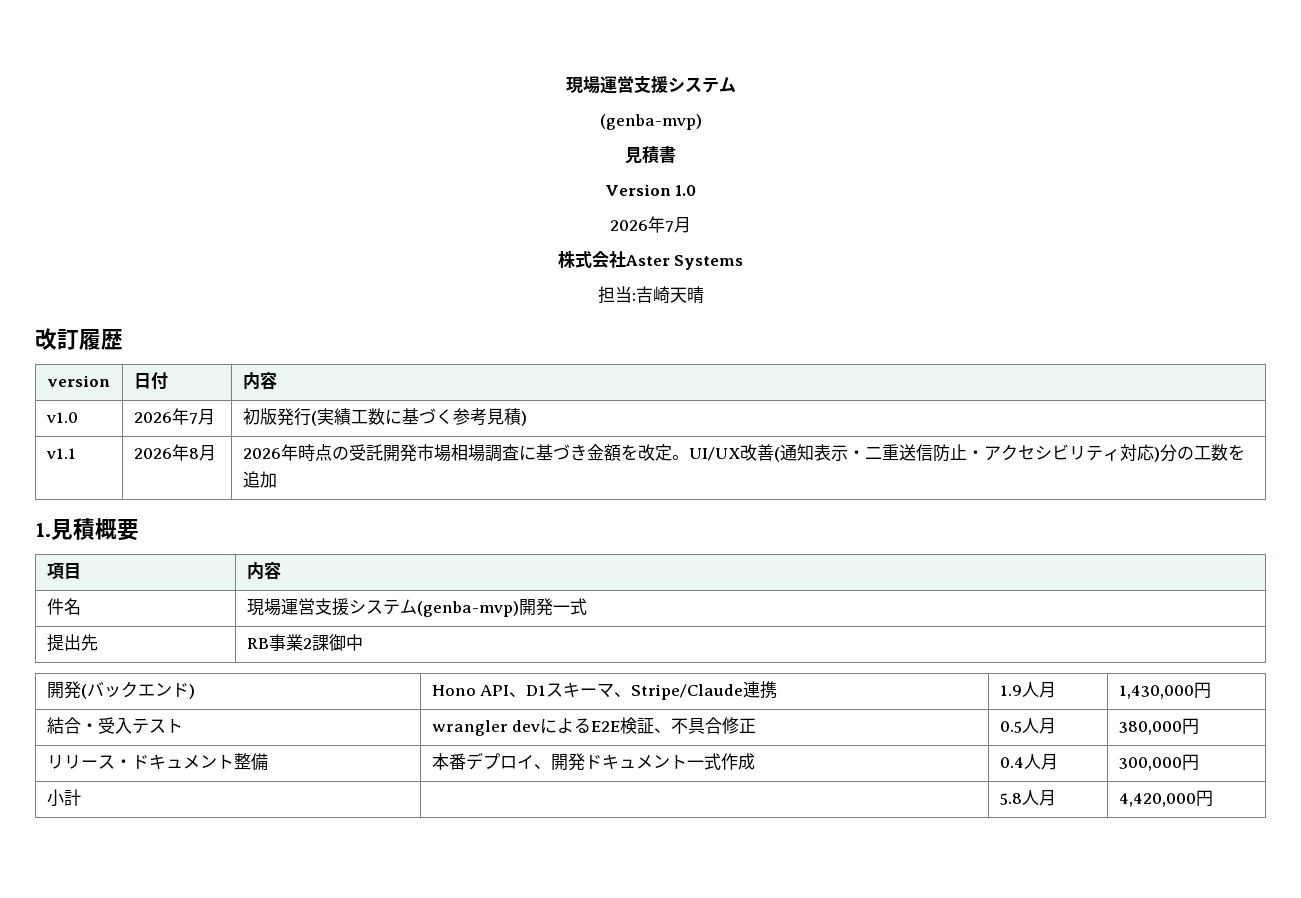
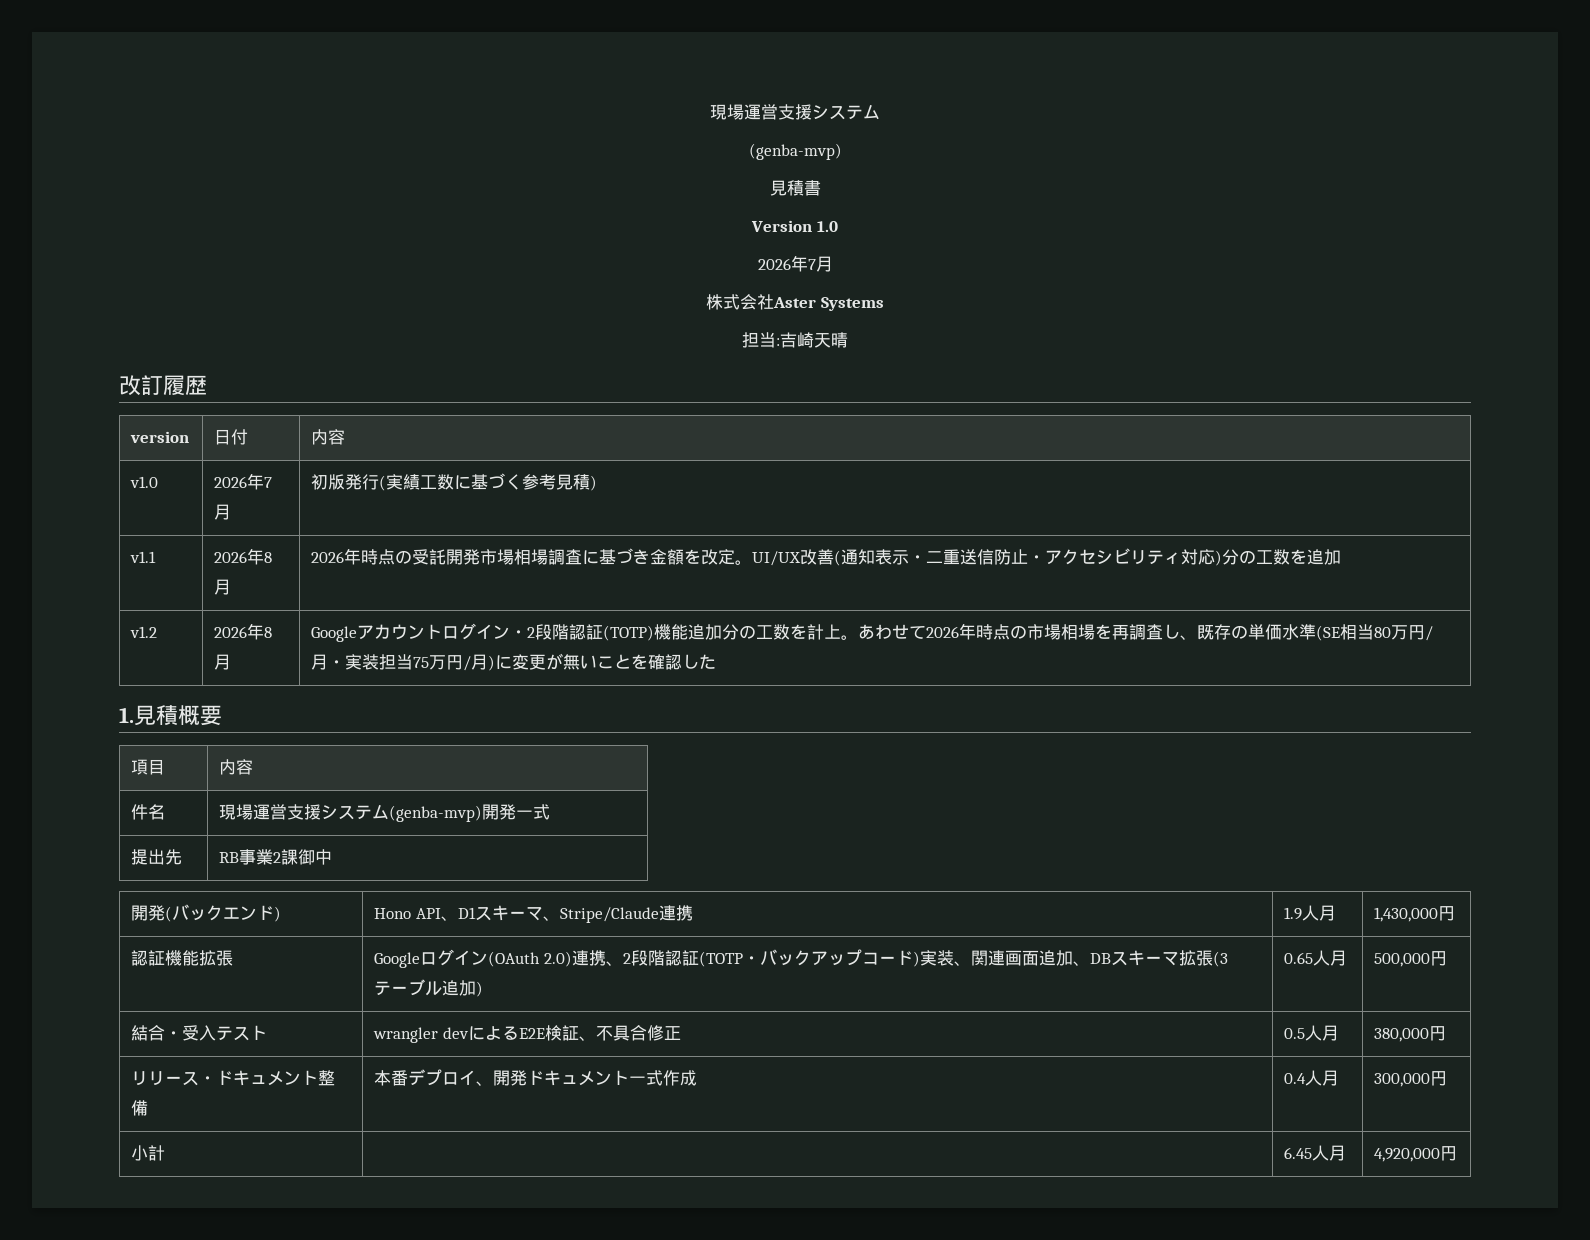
(277, 479) none -> [130,626,158,638] [214,623,273,640] [214,654,232,670] [311,623,1434,642] [311,653,717,671] // v1.2 | 2026年8月 | Googleアカウントログイン・2段階認証(TOTP)機能追加分の工数を計上。あわせて2026年時点の市場相場を再調査し、既存の単価水準(SE相当80万円/月・実装担当75万円/月)に変更が無いことを確認した
(1211, 690) none -> [131,950,234,966] [374,949,1228,968] [374,979,484,997] [1284,950,1348,966] [1374,951,1448,967] // 認証機能拡張 | Googleログイン(OAuth 2.0)連携、2段階認証(TOTP・バックアップコード)実装、関連画面追加、DBスキーマ拡張(3テーブル追加) | 0.65人月 | 500,000円
[999,790,1056,806] [1118,793,1196,807] 5.8人月 | 4,420,000 -> [1284,1145,1347,1161] [1374,1148,1441,1162] 6.45人月 | 4,920,000

